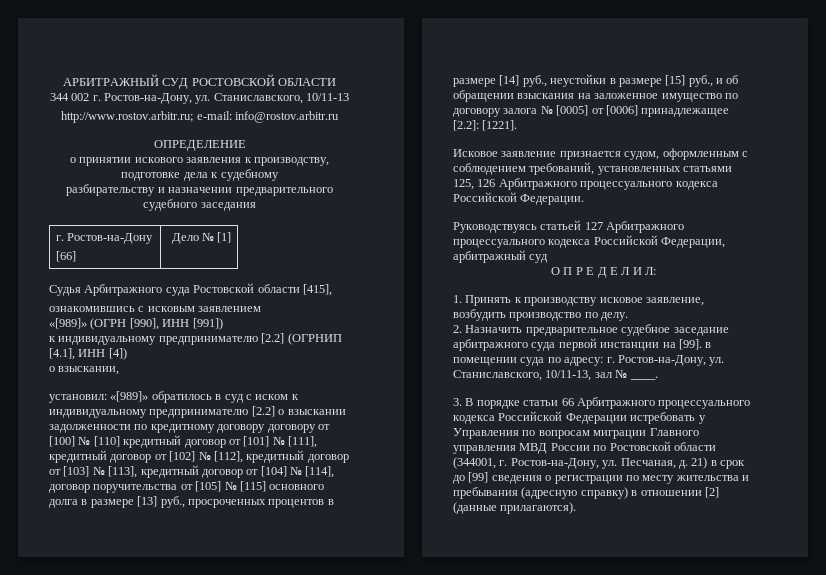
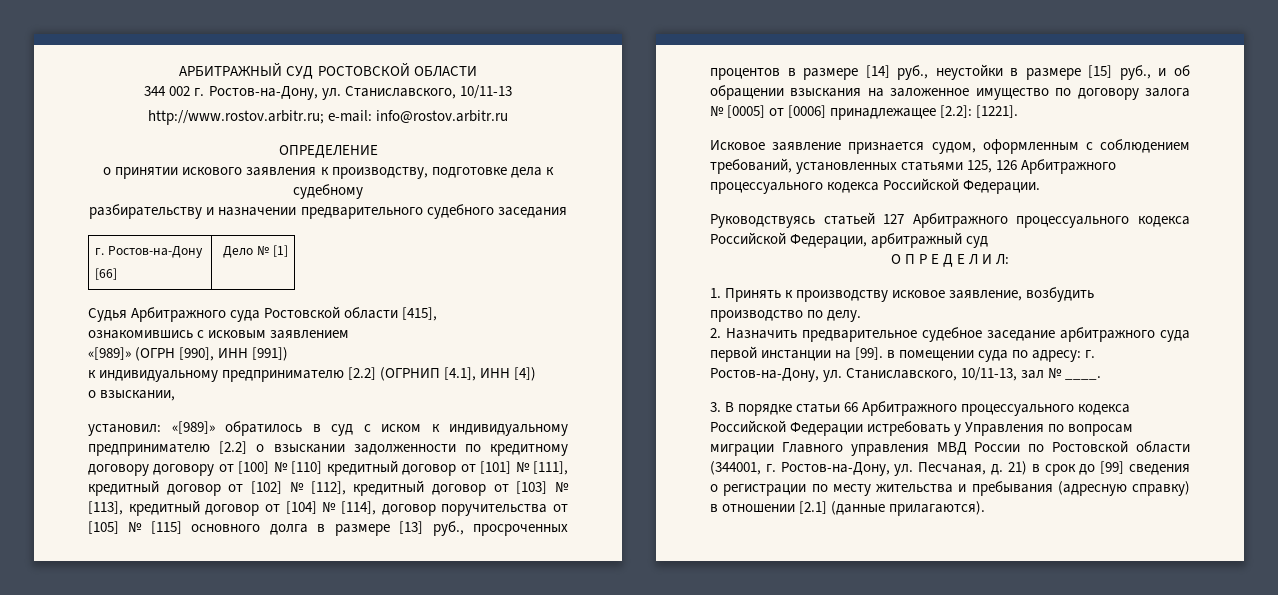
[704,487,719,498] [2] -> [799,501,828,514] [2.1]

